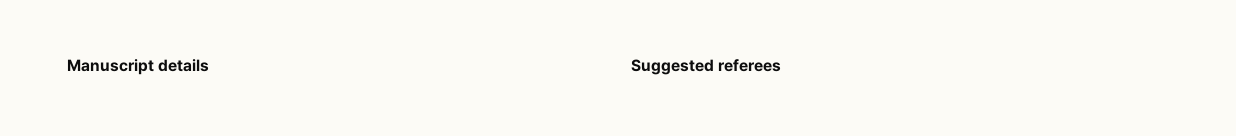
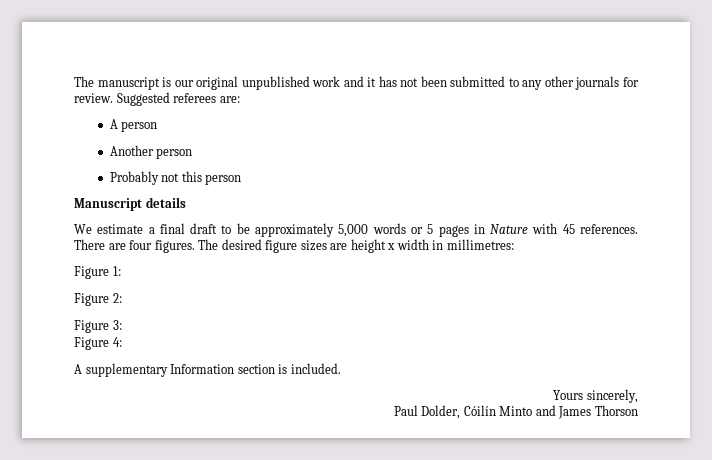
[67,59,210,75] [631,59,782,75] Manuscript details // Suggested referees -> [74,76,639,90] [74,92,240,106] [109,119,158,132] [109,145,193,159] [109,171,242,185] [74,197,186,211] [74,223,639,237] [74,239,514,253] [74,266,121,279] [74,293,122,306] [74,320,122,333] [74,337,122,350] [74,363,341,377] [553,389,638,403] [393,405,638,419] The manuscript is our original unpublished work and it has not been submitted to any other journals for review. Suggested referees are: // A person // Another person // Probably not this person // Manuscript details // We estimate a final draft to be approximately 5,000 words or 5 pages in Nature with 45 references. There are four figures. The desired figure sizes are height x width in millimetres: // Figure 1: // Figure 2: // Figure 3: // Figure 4: // A supplementary Information section is included. // Yours sincerely, // Paul Dolder, Cóilín Minto and James Thorson

